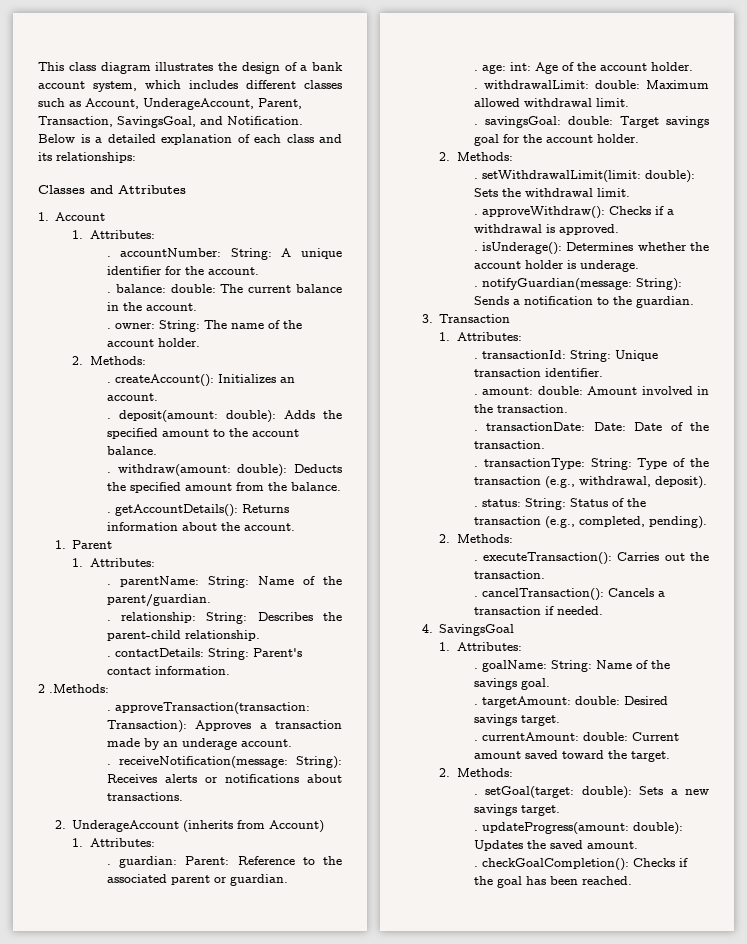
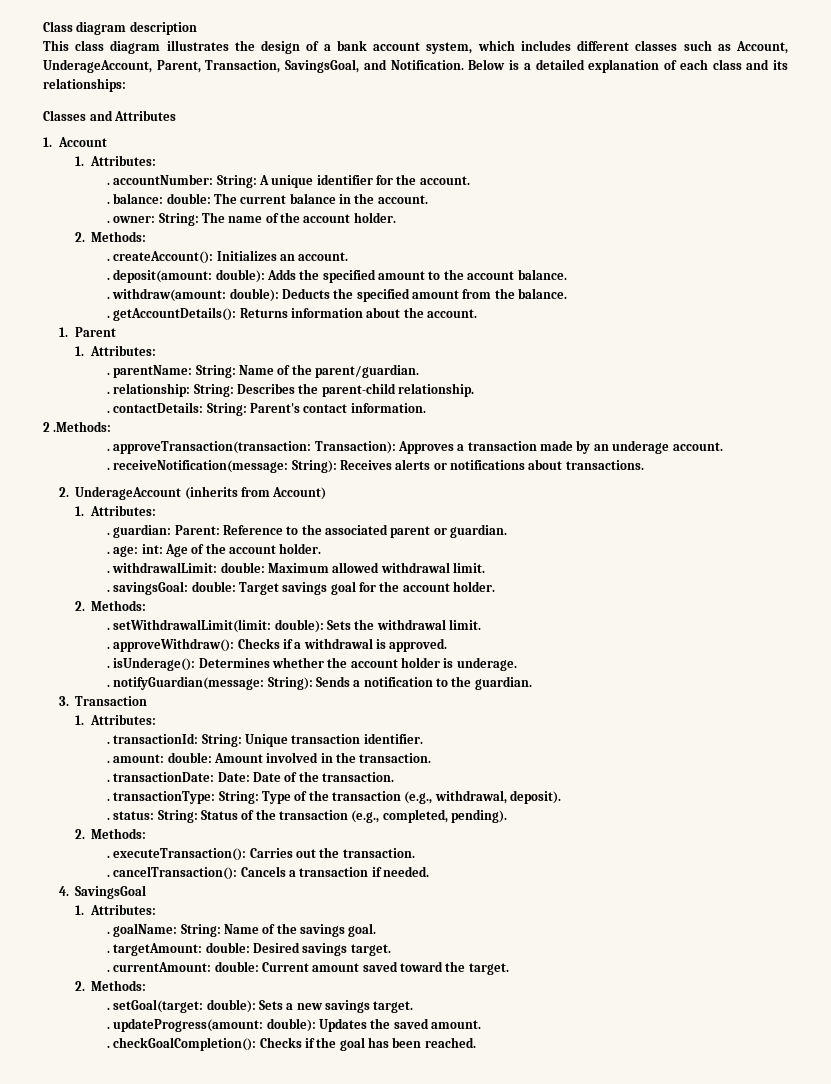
(38, 66) none -> [43,21,197,35] Class diagram description //

